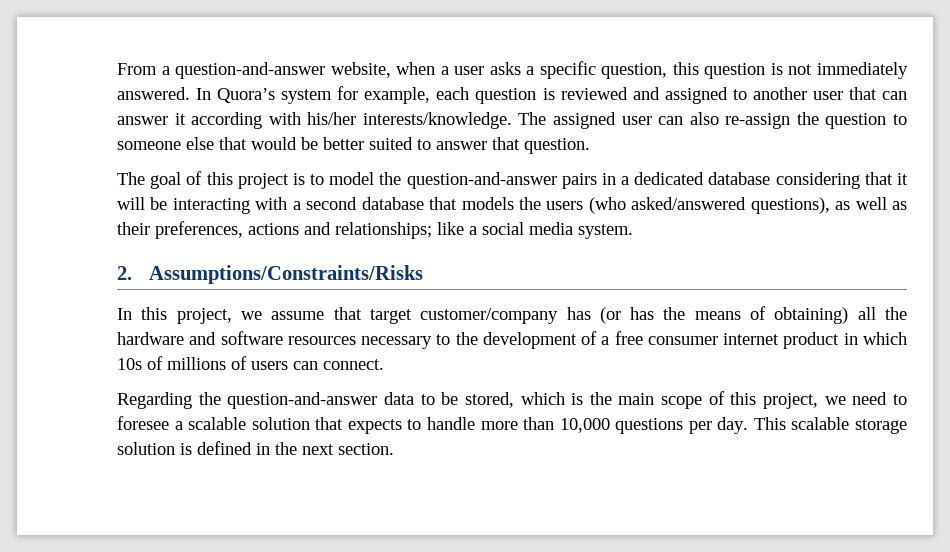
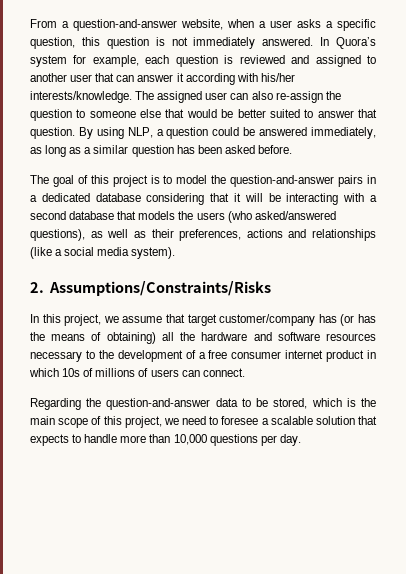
(590, 146) none -> [78,127,376,139] [30,145,292,157] By using NLP, a question could be answered immediately, as long as a similar question has been asked before.
[335,222,464,239] relationships; like -> [312,229,376,241] [30,247,52,259] relationships (like
[578,224,633,239] system. -> [131,247,176,259] system).
[753,417,907,434] [117,441,394,455] This scalable storage solution is defined in the next section. -> (301, 440) none

